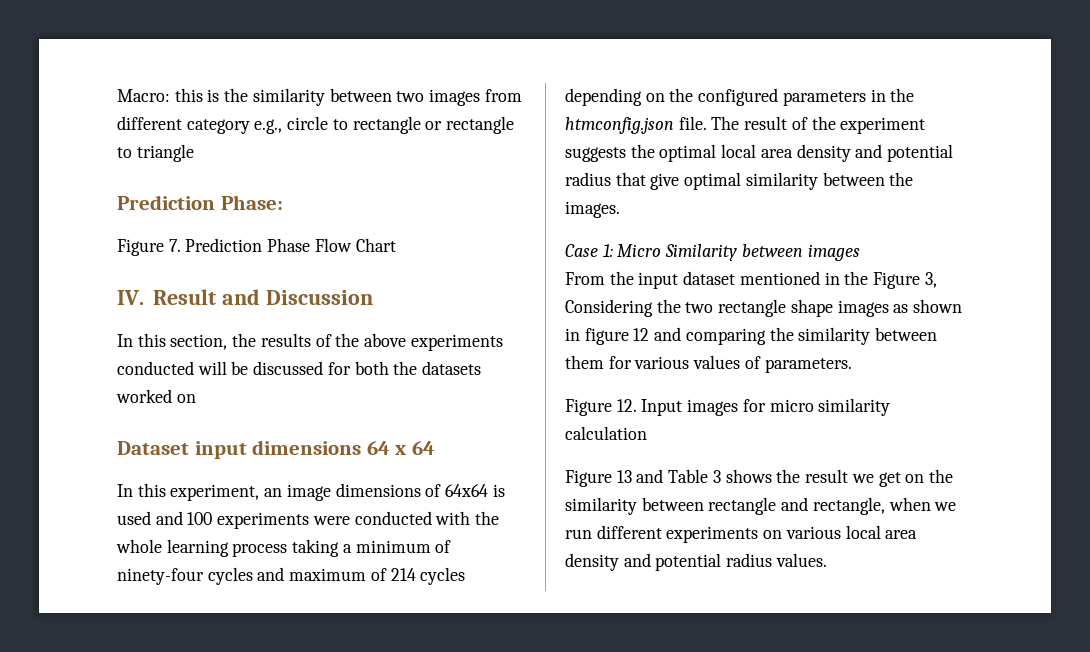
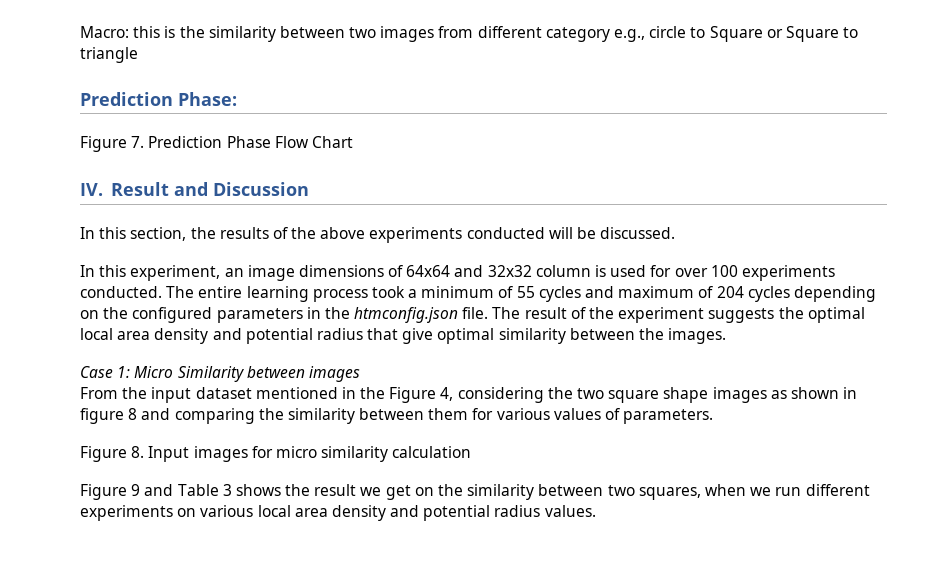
[352,116,515,134] rectangle or rectangle -> [709,26,839,42] Square or Square
[253,361,482,375] [116,389,196,403] [117,440,435,459] discussed for both the datasets worked on // Dataset input dimensions 64 x 64 -> [600,227,676,239] discussed.
[492,484,505,497] [117,511,500,529] [116,539,162,553] is used and 100 experiments were conducted with the whole -> [454,265,835,281] [80,286,243,298] and 32x32 column is used for over 100 experiments conducted. The entire
[292,539,340,557] taking -> [371,286,405,298] took
[117,568,204,585] ninety-four -> [516,286,535,298] 55
[390,568,416,581] 214 -> [716,286,744,298] 204
[924,272,937,288] [565,299,653,317] 3, Considering -> [440,387,544,403] 4, considering
[718,299,787,317] rectangle -> [608,390,660,403] square
[633,328,650,341] 12 -> [128,408,138,420] 8
[616,399,637,412] 12. -> [131,446,145,458] 8.
[616,470,632,483] 13 -> [131,484,141,496] 9
[708,497,885,515] rectangle and rectangle, -> [607,485,701,500] two squares,

